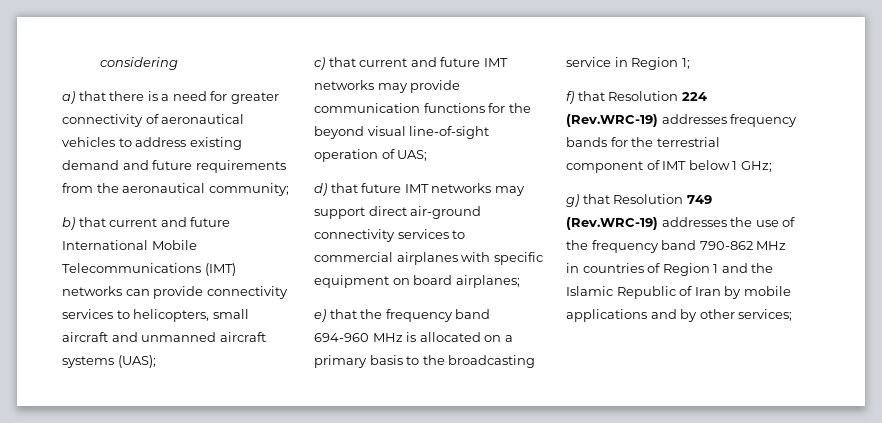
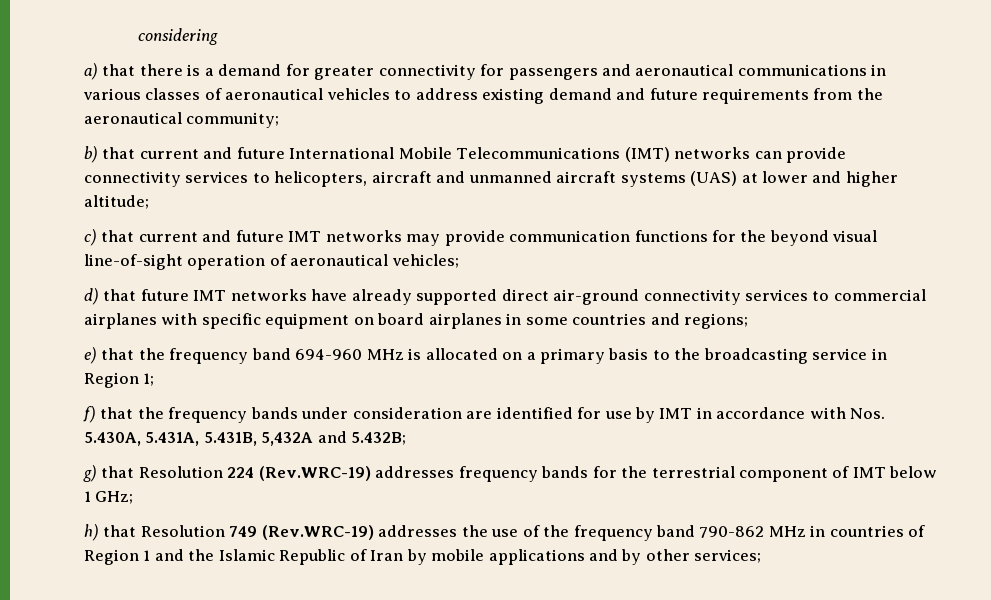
[172,91,207,101] need -> [218,64,282,76] demand
(143, 120) none -> [480,64,887,80] [83,88,201,100] for passengers and aeronautical communications in various classes
[212,309,249,319] small -> (368, 179) none
[117,355,156,368] (UAS); -> [690,171,898,187] [84,195,149,209] (UAS) at lower and higher altitude;
[397,150,428,161] UAS; -> [290,254,459,268] aeronautical vehicles;
[494,186,525,196] [314,207,365,219] may support -> [311,289,498,305] have already supported
[455,275,520,288] airplanes; -> [428,313,749,329] airplanes in some countries and regions;
(605, 96) none -> [137,407,886,423] [84,431,407,446] [83,465,135,482] the frequency bands under consideration are identified for use by IMT in accordance with Nos. 5.430A, 5.431A, 5.431B, 5,432A and 5.432B; // g) that
[566,194,579,207] g) -> [84,524,99,541] h)

